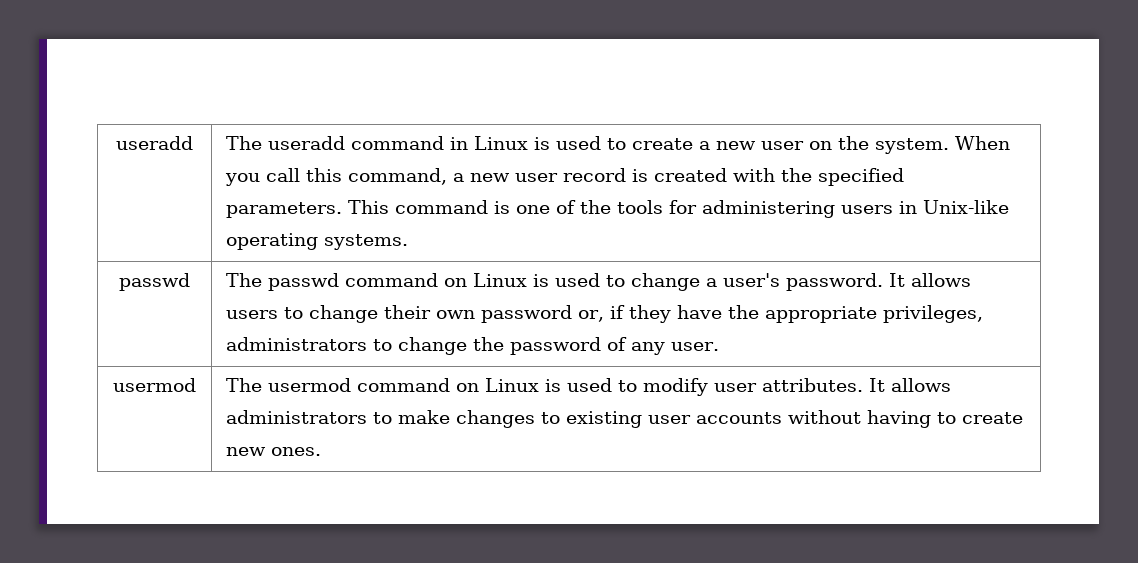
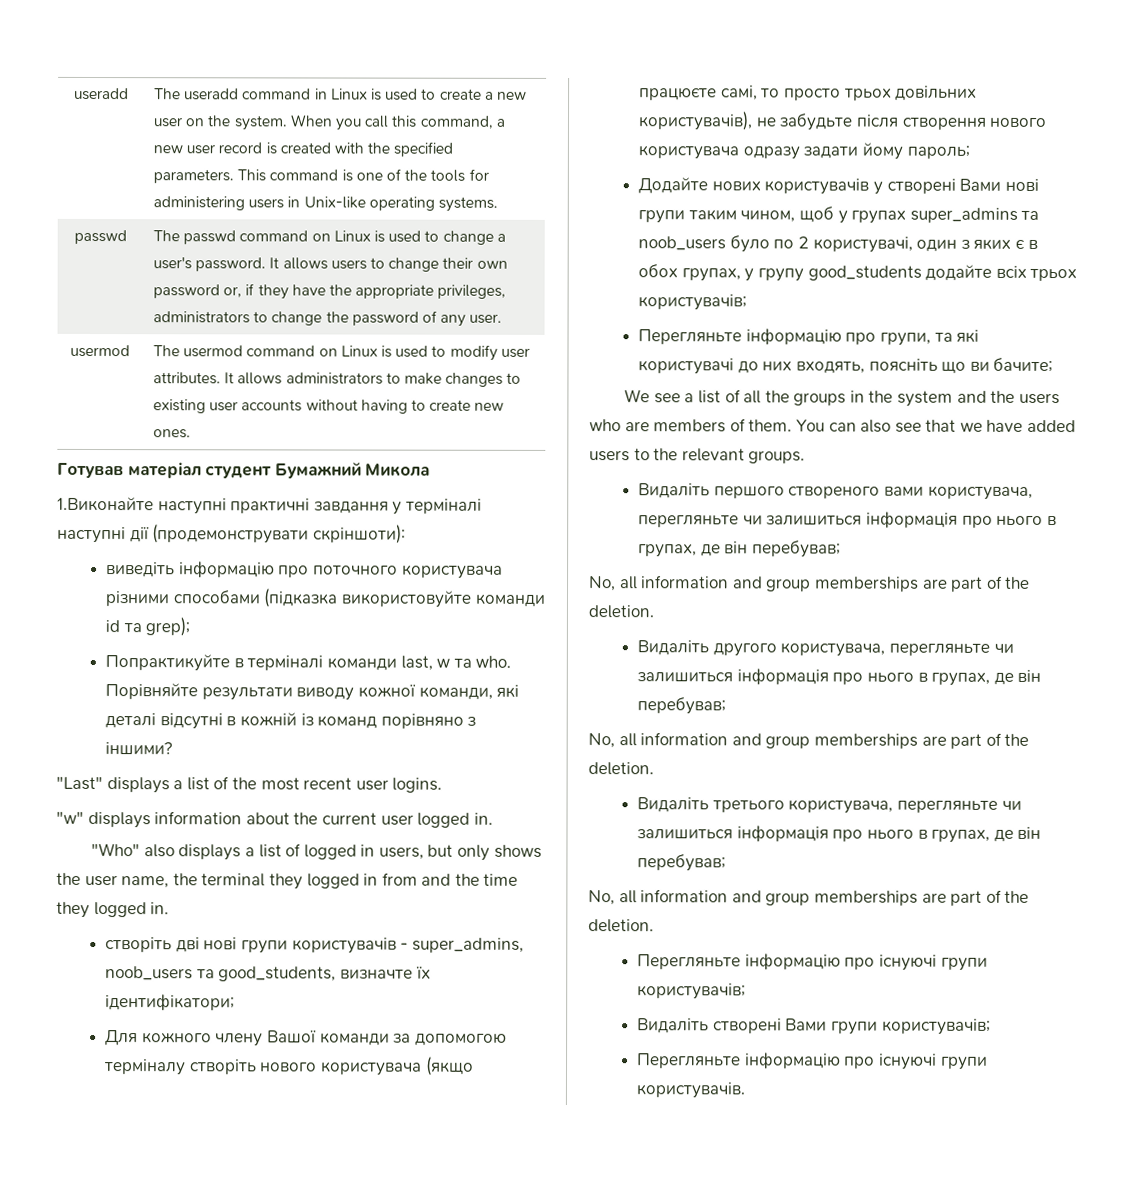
(322, 451) none -> [57,462,431,479] [57,496,482,515] [57,524,406,544] [106,561,503,579] [105,588,546,608] [105,617,191,637] [105,654,512,672] [105,683,520,701] [105,712,477,730] [105,742,174,755] [56,776,443,794] [56,811,493,829] [91,843,542,861] [56,872,519,890] [56,901,170,919] [105,937,524,954] [105,966,431,982] [105,994,236,1011] [105,1030,507,1047] [103,1056,474,1076] [639,85,978,101] [638,111,1047,131] [638,142,970,160] [638,177,1039,195] [638,206,1040,224] [638,235,1038,253] [638,264,1078,282] [638,294,748,311] [638,328,980,346] [638,357,1054,375] [624,389,1060,407] [589,418,1077,433] [589,448,806,464] [638,483,1033,500] [638,511,1057,528] [638,540,842,558] [589,575,1031,592] [588,605,654,619] [637,640,1014,657] [637,668,1042,686] [637,697,727,715] [588,732,1030,749] [588,762,654,776] [637,797,1022,814] [637,825,1042,843] [637,854,727,872] [588,889,1030,906] [588,919,654,933] [637,953,988,971] [637,983,747,1000] [637,1018,991,1035] [637,1052,988,1070] [636,1082,746,1099] // Готував матеріал студент Бумажний Микола // 1.Виконайте наступні практичні завдання у терміналі наступні дії (продемонструвати скріншоти): // виведіть інформацію про поточного користувача різними способами (підказка використовуйте команди id та grep); // Попрактикуйте в терміналі команди last, w та who. Порівняйте результати виводу кожної команди, які деталі відсутні в кожній із команд порівняно з іншими? // "Last" displays a list of the most recent user logins. // "w" displays information about the current user logged in. // "Who" also displays a list of logged in users, but only shows the user name, the terminal they logged in from and the time they logged in. // створіть дві нові групи користувачів - super_admins, noob_users та good_students, визначте їх ідентифікатори; // Для кожного члену Вашої команди за допомогою терміналу створіть нового користувача (якщо працюєте самі, то просто трьох довільних користувачів), не забудьте після створення нового користувача одразу задати йому пароль; // Додайте нових користувачів у створені Вами нові групи таким чином, щоб у групах super_admins та noob_users було по 2 користувачі, один з яких є в обох групах, у групу good_students додайте всіх трьох користувачів; // Перегляньте інформацію про групи, та які користувачі до них входять, поясніть що ви бачите; // We see a list of all the groups in the system and the users who are members of them. You can also see that we have added users to the relevant groups. // Видаліть першого створеного вами користувача, перегляньте чи залишиться інформація про нього в групах, де він перебував; // No, all information and group memberships are part of the deletion. // Видаліть другого користувача, перегляньте чи залишиться інформація про нього в групах, де він перебував; // No, all information and group memberships are part of the deletion. // Видаліть третього користувача, перегляньте чи залишиться інформація про нього в групах, де він перебував; // No, all information and group memberships are part of the deletion. // Перегляньте інформацію про існуючі групи користувачів; // Видаліть створені Вами групи користувачів; // Перегляньте інформацію про існуючі групи користувачів.

